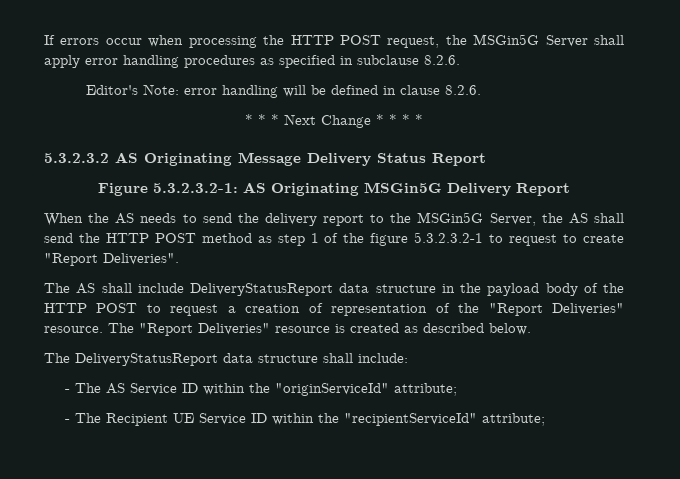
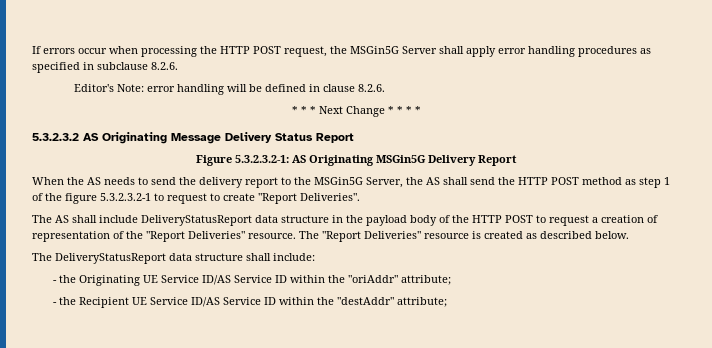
[74,383,389,396] The AS Service ID within the "originServiceId" -> [59,275,399,286] the Originating UE Service ID/AS Service ID within the "oriAddr"
[74,413,101,423] The -> [59,297,77,305] the
[250,413,477,426] ID within the "recipientServiceId" -> [191,297,395,307] ID/AS Service ID within the "destAddr"

